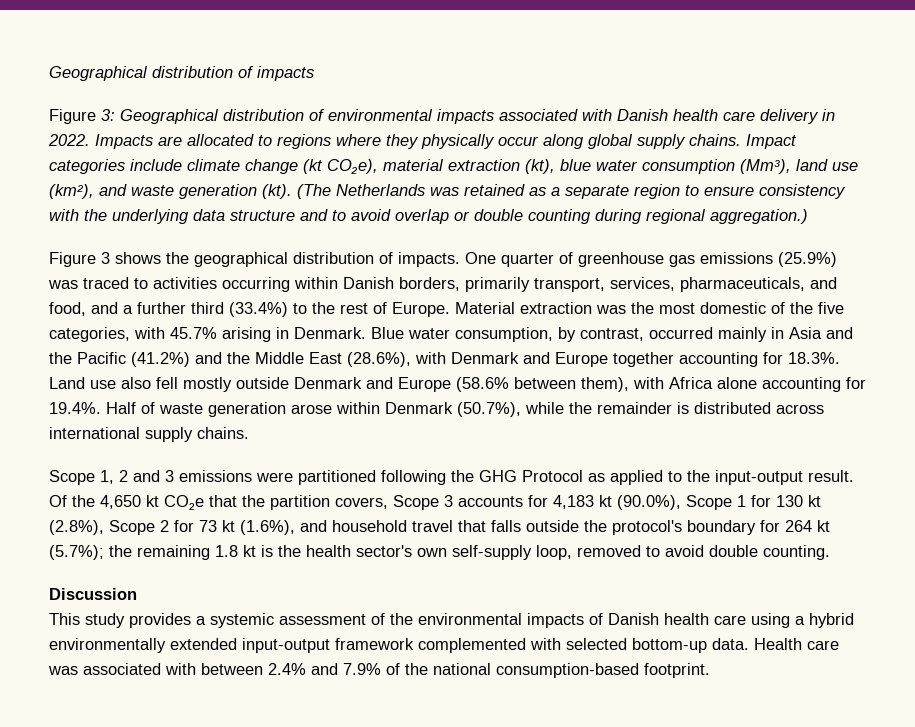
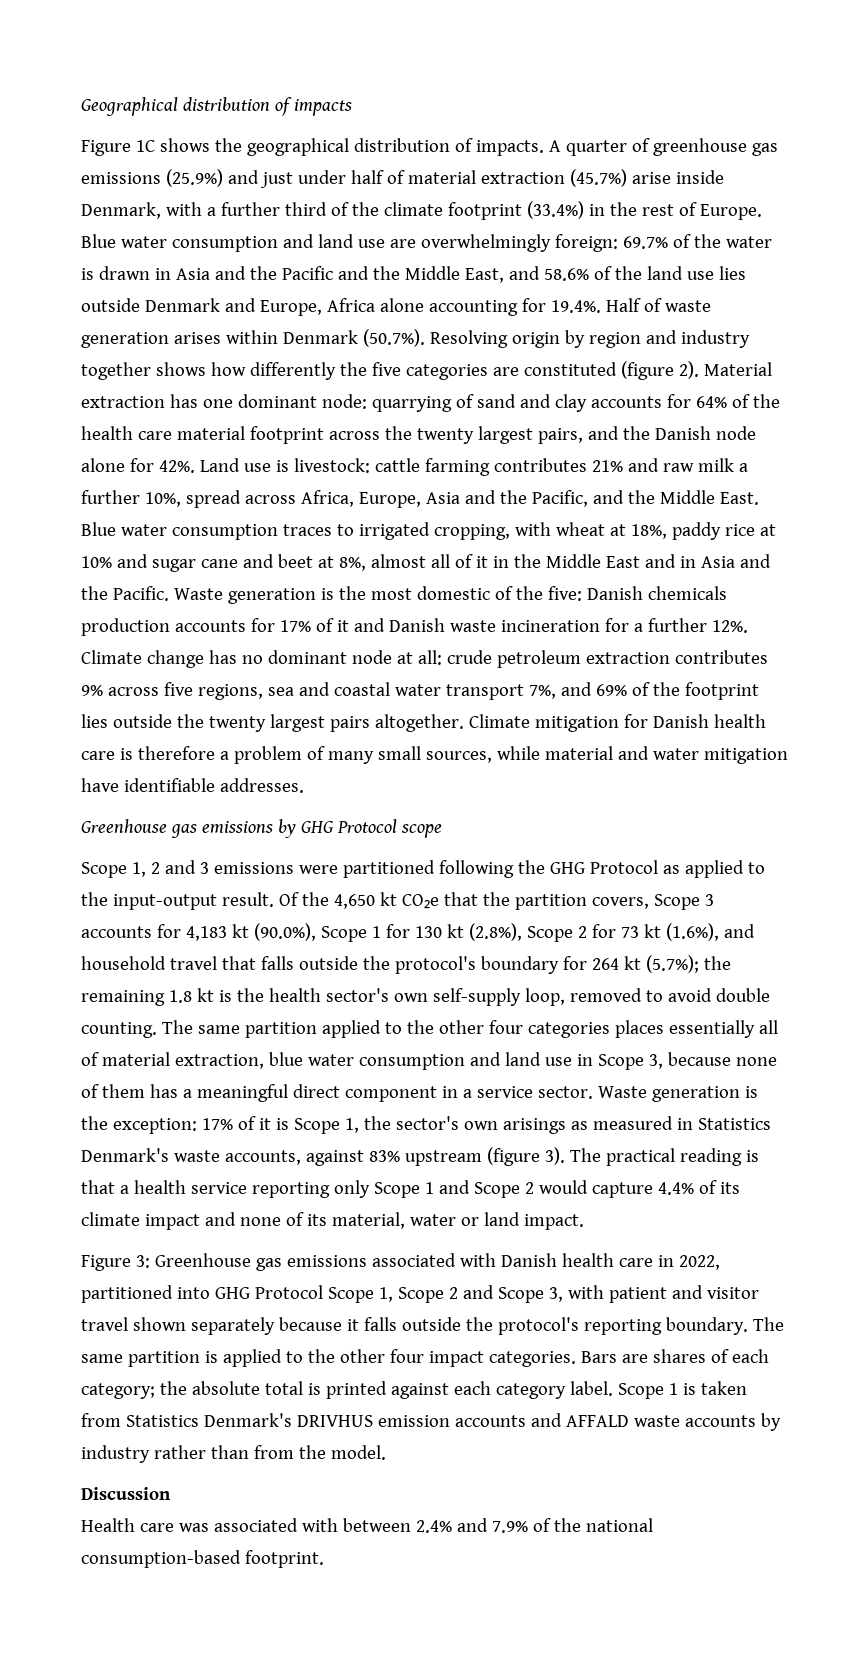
[101,109,835,124] [48,134,797,149] [49,159,858,174] [49,184,846,199] [49,209,808,224] [49,252,110,267] 3: Geographical distribution of environmental impacts associated with Danish health care delivery in 2022. Impacts are allocated to regions where they physically occur along global supply chains. Impact categories include climate change (kt CO₂e), material extraction (kt), blue water consumption (Mm³), land use (km²), and waste generation (kt). (The Netherlands was retained as a separate region to ensure consistency with the underlying data structure and to avoid overlap or double counting during regional aggregation.) // Figure 3 -> [135,140,155,152] 1C
[465,252,496,264] One -> [548,140,561,152] A
[48,277,837,292] [49,302,844,317] [49,327,767,342] was traced to activities occurring within Danish borders, primarily transport, services, pharmaceuticals, and food, and a further third (33.4%) to the rest of Europe. Material extraction was the most domestic of the five categories, with 45.7% arising in Denmark. Blue water consumption, by contrast, occurred mainly -> [227,169,724,188] [81,201,762,220] [81,234,772,252] [81,266,150,280] and just under half of material extraction (45.7%) arise inside Denmark, with a further third of the climate footprint (33.4%) in the rest of Europe. Blue water consumption and land use are overwhelmingly foreign: 69.7% of the water is drawn
[131,352,840,367] [49,377,664,392] (41.2%) and the Middle East (28.6%), with Denmark and Europe together accounting for 18.3%. Land use also fell mostly outside Denmark and Europe (58.6% between them), with -> [337,266,746,283] [81,298,322,316] and the Middle East, and 58.6% of the land use lies outside Denmark and Europe,
[291,404,332,414] arose -> [173,332,221,344] arises
[457,402,824,417] [49,427,249,442] (50.7%), while the remainder is distributed across international supply chains. -> [362,329,750,348] [81,361,772,380] [81,394,780,412] [81,426,756,444] [81,458,748,476] [81,490,759,508] [81,522,776,540] [81,554,771,572] [81,586,727,604] [81,618,748,636] [81,650,768,668] [81,682,759,700] [81,714,766,732] [81,746,788,764] [81,778,304,793] [81,819,442,838] (50.7%). Resolving origin by region and industry together shows how differently the five categories are constituted (figure 2). Material extraction has one dominant node: quarrying of sand and clay accounts for 64% of the health care material footprint across the twenty largest pairs, and the Danish node alone for 42%. Land use is livestock: cattle farming contributes 21% and raw milk a further 10%, spread across Africa, Europe, Asia and the Pacific, and the Middle East. Blue water consumption traces to irrigated cropping, with wheat at 18%, paddy rice at 10% and sugar cane and beet at 8%, almost all of it in the Middle East and in Asia and the Pacific. Waste generation is the most domestic of the five: Danish chemicals production accounts for 17% of it and Danish waste incineration for a further 12%. Climate change has no dominant node at all: crude petroleum extraction contributes 9% across five regions, sea and coastal water transport 7%, and 69% of the footprint lies outside the twenty largest pairs altogether. Climate mitigation for Danish health care is therefore a problem of many small sources, while material and water mitigation have identifiable addresses. // Greenhouse gas emissions by GHG Protocol scope
[49,588,137,600] [49,613,854,628] [49,638,749,653] // Discussion // This study provides a systemic assessment of the environmental impacts of Danish health care using a hybrid environmentally extended input-output framework complemented with selected bottom-up data. -> [161,1020,778,1038] [81,1052,777,1070] [81,1084,758,1102] [81,1116,771,1134] [81,1147,759,1166] [81,1180,740,1198] [81,1212,584,1230] [81,1253,720,1271] [81,1285,759,1303] [81,1317,784,1335] [81,1349,769,1367] [81,1381,747,1399] [81,1413,781,1431] [81,1445,386,1463] [81,1487,171,1500] The same partition applied to the other four categories places essentially all of material extraction, blue water consumption and land use in Scope 3, because none of them has a meaningful direct component in a service sector. Waste generation is the exception: 17% of it is Scope 1, the sector's own arisings as measured in Statistics Denmark's waste accounts, against 83% upstream (figure 3). The practical reading is that a health service reporting only Scope 1 and Scope 2 would capture 4.4% of its climate impact and none of its material, water or land impact. // Figure 3: Greenhouse gas emissions associated with Danish health care in 2022, partitioned into GHG Protocol Scope 1, Scope 2 and Scope 3, with patient and visitor travel shown separately because it falls outside the protocol's reporting boundary. The same partition is applied to the other four impact categories. Bars are shares of each category; the absolute total is printed against each category label. Scope 1 is taken from Statistics Denmark's DRIVHUS emission accounts and AFFALD waste accounts by industry rather than from the model. // Discussion //

